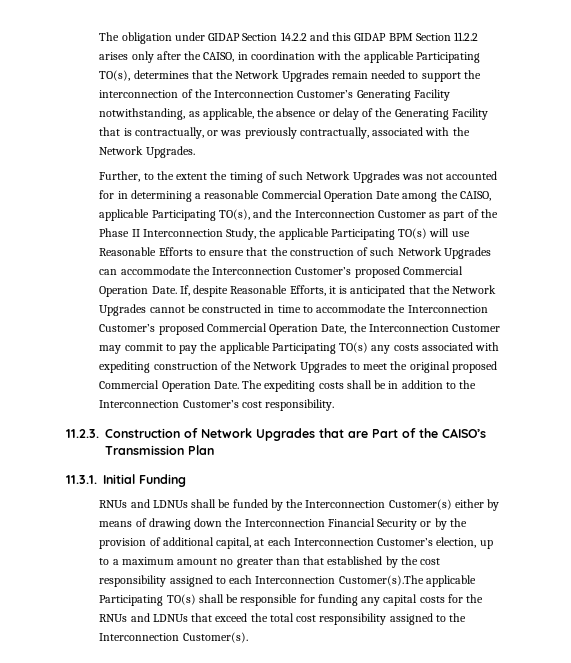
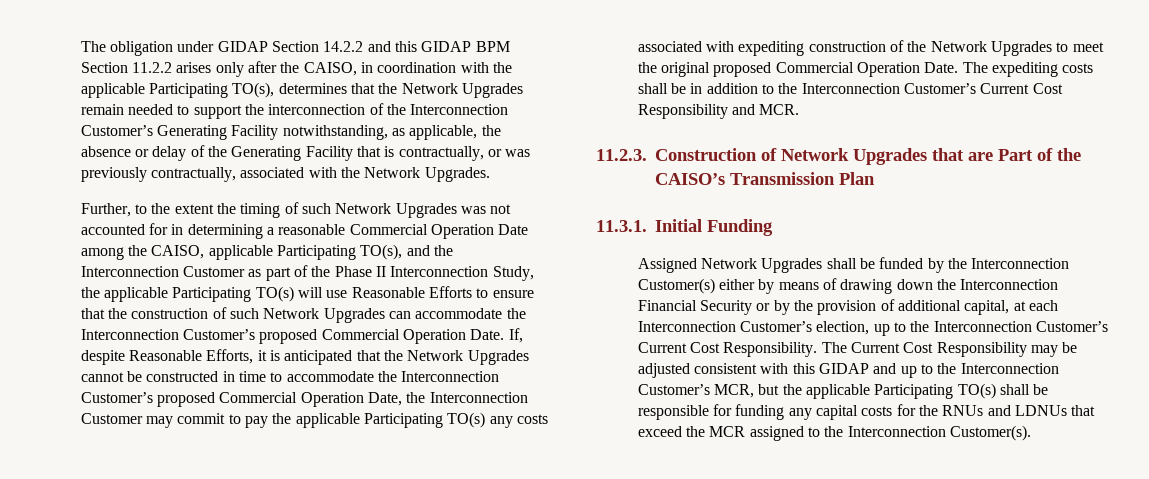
[241,399,335,411] cost responsibility. -> [980,83,1063,94] [637,104,800,119] Current Cost Responsibility and MCR.
[99,499,188,508] RNUs and LDNUs -> [637,258,823,273] Assigned Network Upgrades
[112,556,440,568] [99,575,424,587] a maximum amount no greater than that established by the cost responsibility assigned to each Interconnection Customer(s).The -> [910,321,1108,332] [637,342,1078,357] [637,363,1059,378] [637,384,802,398] the Interconnection Customer’s Current Cost Responsibility. The Current Cost Responsibility may be adjusted consistent with this GIDAP and up to the Interconnection Customer’s MCR, but the
[269,613,387,625] total cost responsibility -> [709,426,746,437] MCR

